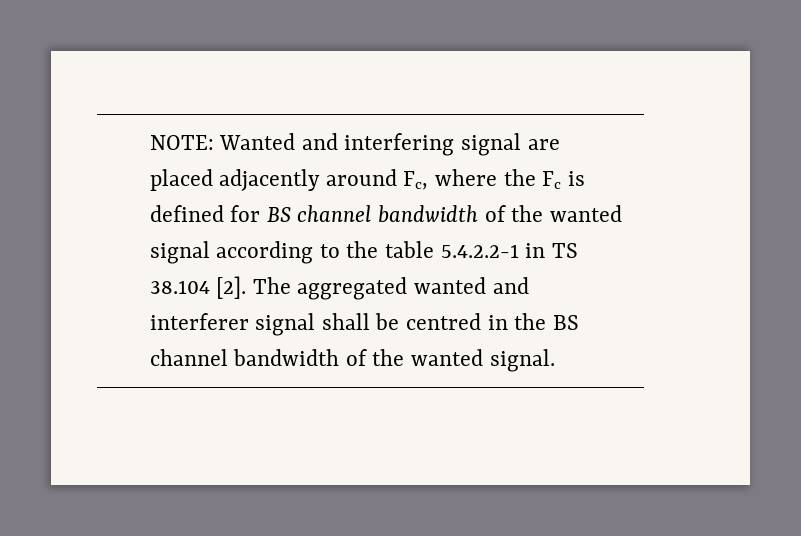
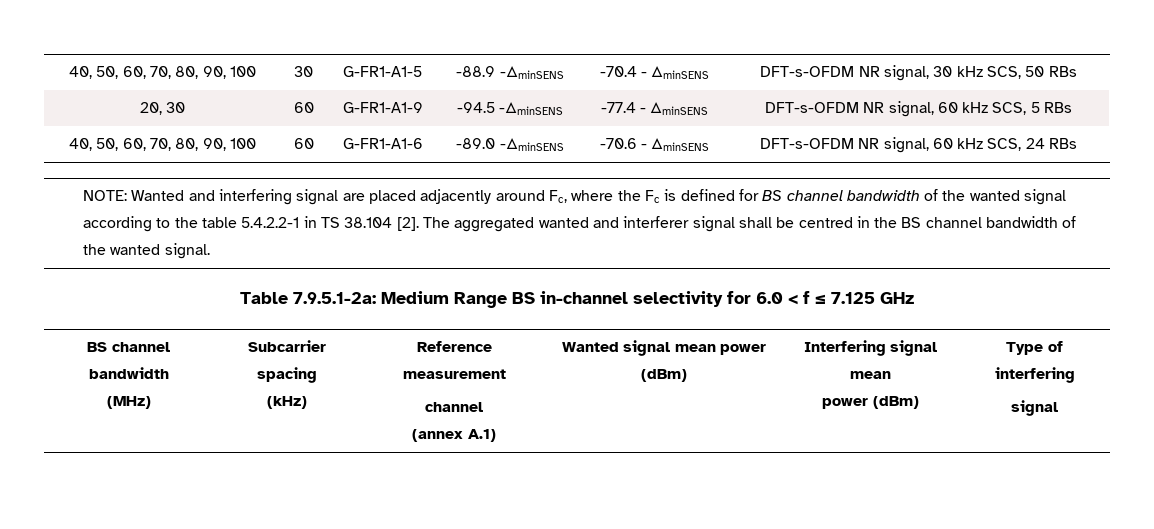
(149, 142) none -> [69,66,256,79] [294,66,313,77] [343,66,422,77] [456,66,564,79] [599,66,710,79] [760,65,1077,81] [139,102,186,115] [293,102,314,113] [342,102,423,113] [456,102,564,115] [600,102,709,115] [764,101,1073,117] [69,138,256,151] [293,138,314,149] [342,138,423,149] [456,138,564,151] [599,138,710,151] [759,137,1078,153] 40, 50, 60, 70, 80, 90, 100 | 30 | G-FR1-A1-5 | -88.9 -ΔminSENS | -70.4 - ΔminSENS | DFT-s-OFDM NR signal, 30 kHz SCS, 50 RBs // 20, 30 | 60 | G-FR1-A1-9 | -94.5 -ΔminSENS | -77.4 - ΔminSENS | DFT-s-OFDM NR signal, 60 kHz SCS, 5 RBs // 40, 50, 60, 70, 80, 90, 100 | 60 | G-FR1-A1-6 | -89.0 -ΔminSENS | -70.6 - ΔminSENS | DFT-s-OFDM NR signal, 60 kHz SCS, 24 RBs //
(555, 360) none -> [240,291,914,308] [87,342,170,352] [88,367,169,379] [106,396,151,409] [248,340,326,352] [257,367,317,383] [267,396,307,409] [416,341,492,352] [402,369,506,379] [425,402,483,412] [412,429,496,442] [562,340,766,356] [641,369,687,382] [803,340,938,356] [850,371,891,379] [822,396,919,409] [1006,341,1063,355] [994,367,1075,383] [1011,400,1058,416] // Table 7.9.5.1-2a: Medium Range BS in-channel selectivity for 6.0 < f ≤ 7.125 GHz // BS channel bandwidth // (MHz) | Subcarrier spacing // (kHz) | Reference measurement // channel // (annex A.1) | Wanted signal mean power (dBm) | Interfering signal mean // power (dBm) | Type of interfering // signal

